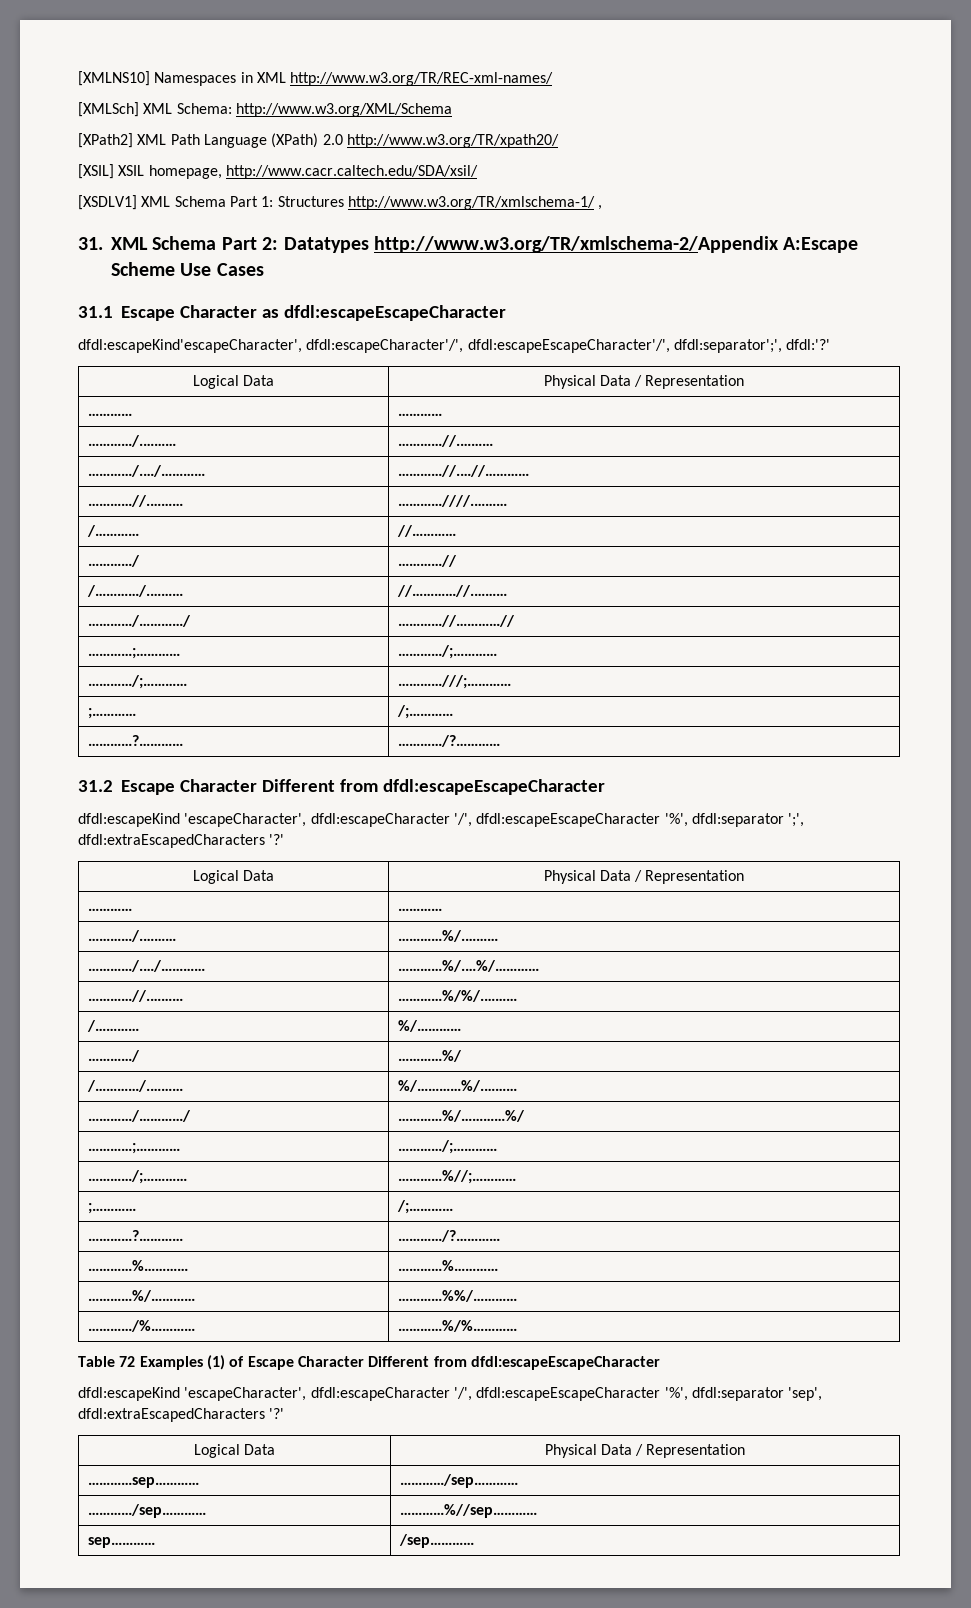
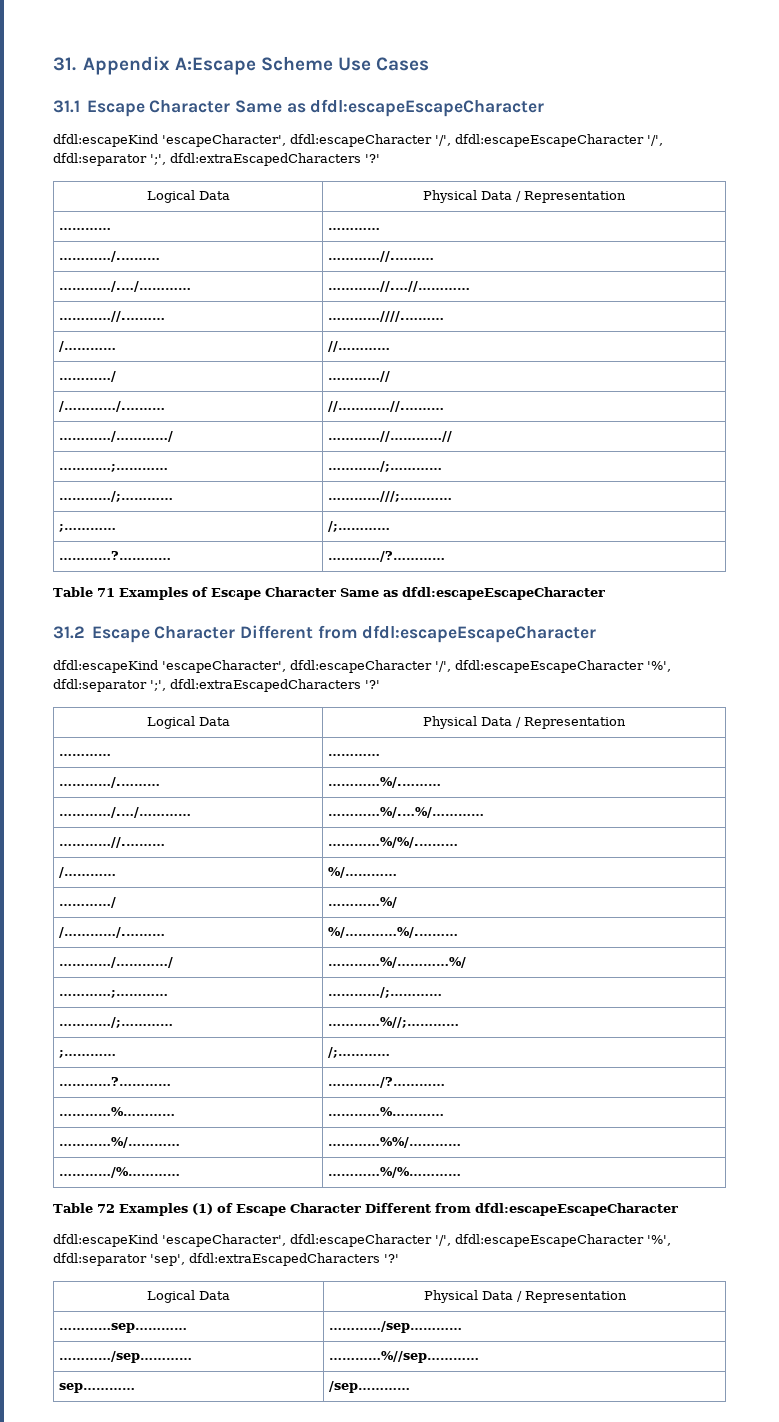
[78,71,554,86] [78,102,452,117] [78,133,559,148] [78,164,478,179] [78,195,603,210] [78,236,779,253] [XMLNS10] Namespaces in XML http://www.w3.org/TR/REC-xml-names/ // [XMLSch] XML Schema: http://www.w3.org/XML/Schema // [XPath2] XML Path Language (XPath) 2.0 http://www.w3.org/TR/xpath20/ // [XSIL] XSIL homepage, http://www.cacr.caltech.edu/SDA/xsil/ // [XSDLV1] XML Schema Part 1: Structures http://www.w3.org/TR/xmlschema-1/ , // 31. XML Schema Part 2: Datatypes http://www.w3.org/TR/xmlschema-2/Appendix -> [53,56,170,75] 31. Appendix
[261,305,506,321] [78,339,831,353] as dfdl:escapeEscapeCharacter // dfdl:escapeKind'escapeCharacter', dfdl:escapeCharacter'/', dfdl:escapeEscapeCharacter'/', dfdl:separator';', dfdl:'?' -> [234,99,545,117] [53,134,663,147] [53,153,380,166] Same as dfdl:escapeEscapeCharacter // dfdl:escapeKind 'escapeCharacter', dfdl:escapeCharacter '/', dfdl:escapeEscapeCharacter '/', dfdl:separator ';', dfdl:extraEscapedCharacters '?'
(500, 741) none -> [53,587,605,600] // Table 71 Examples of Escape Character Same as dfdl:escapeEscapeCharacter

